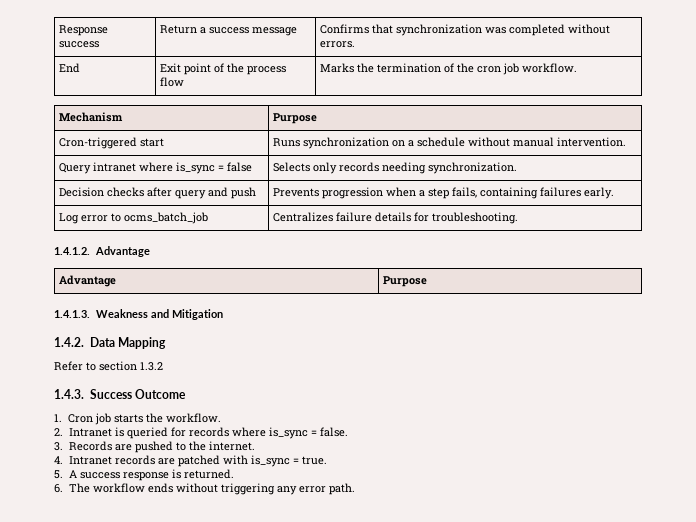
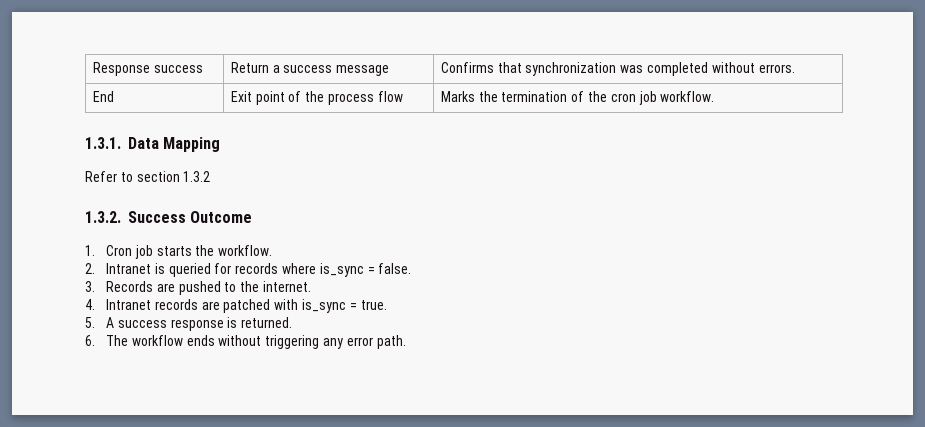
[59,112,124,122] [273,113,318,124] [59,137,165,149] [273,137,627,149] [59,162,253,174] [273,162,518,174] [59,187,257,199] [273,187,615,199] [59,212,209,224] [273,212,519,224] [54,246,150,257] [59,275,117,287] [383,276,428,287] [54,309,223,320] [54,337,84,347] // Mechanism | Purpose // Cron-triggered start | Runs synchronization on a schedule without manual intervention. // Query intranet where is_sync = false | Selects only records needing synchronization. // Decision checks after query and push | Prevents progression when a step fails, containing failures early. // Log error to ocms_batch_job | Centralizes failure details for troubleshooting. // 1.4.1.2. Advantage // Advantage | Purpose // 1.4.1.3. Weakness and Mitigation // 1.4.2. -> [85,137,121,149] // 1.3.1.
[54,389,84,399] 1.4.3. -> [85,211,121,223] 1.3.2.

